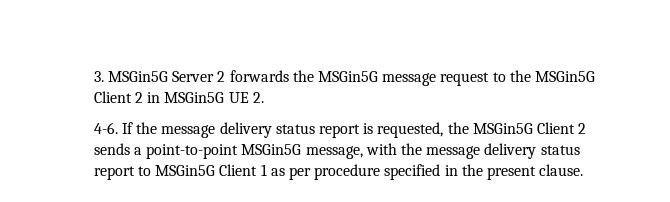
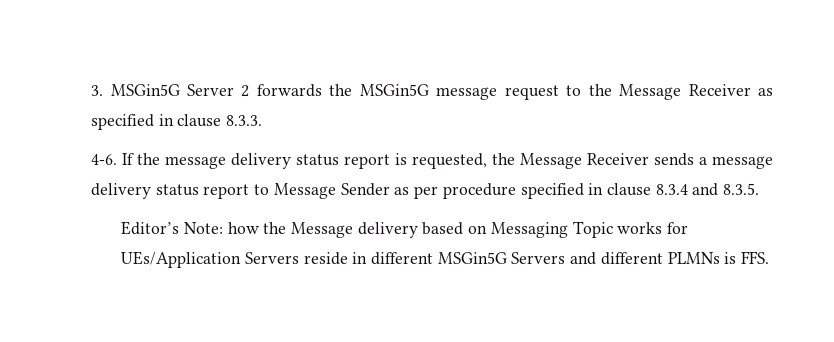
[534,71,595,82] [93,91,264,103] MSGin5G Client 2 in MSGin5G UE 2. -> [619,84,773,100] [91,114,263,130] Message Receiver as specified in clause 8.3.3.
[472,122,587,134] [93,143,423,159] MSGin5G Client 2 sends a point-to-point MSGin5G message, with the -> [520,153,708,169] Message Receiver sends a
[155,164,267,176] MSGin5G Client 1 -> [273,183,390,199] Message Sender
[461,164,584,180] the present clause. -> [607,183,760,196] [121,221,689,238] [121,251,770,268] clause 8.3.4 and 8.3.5. // Editor’s Note: how the Message delivery based on Messaging Topic works for UEs/Application Servers reside in different MSGin5G Servers and different PLMNs is FFS.

